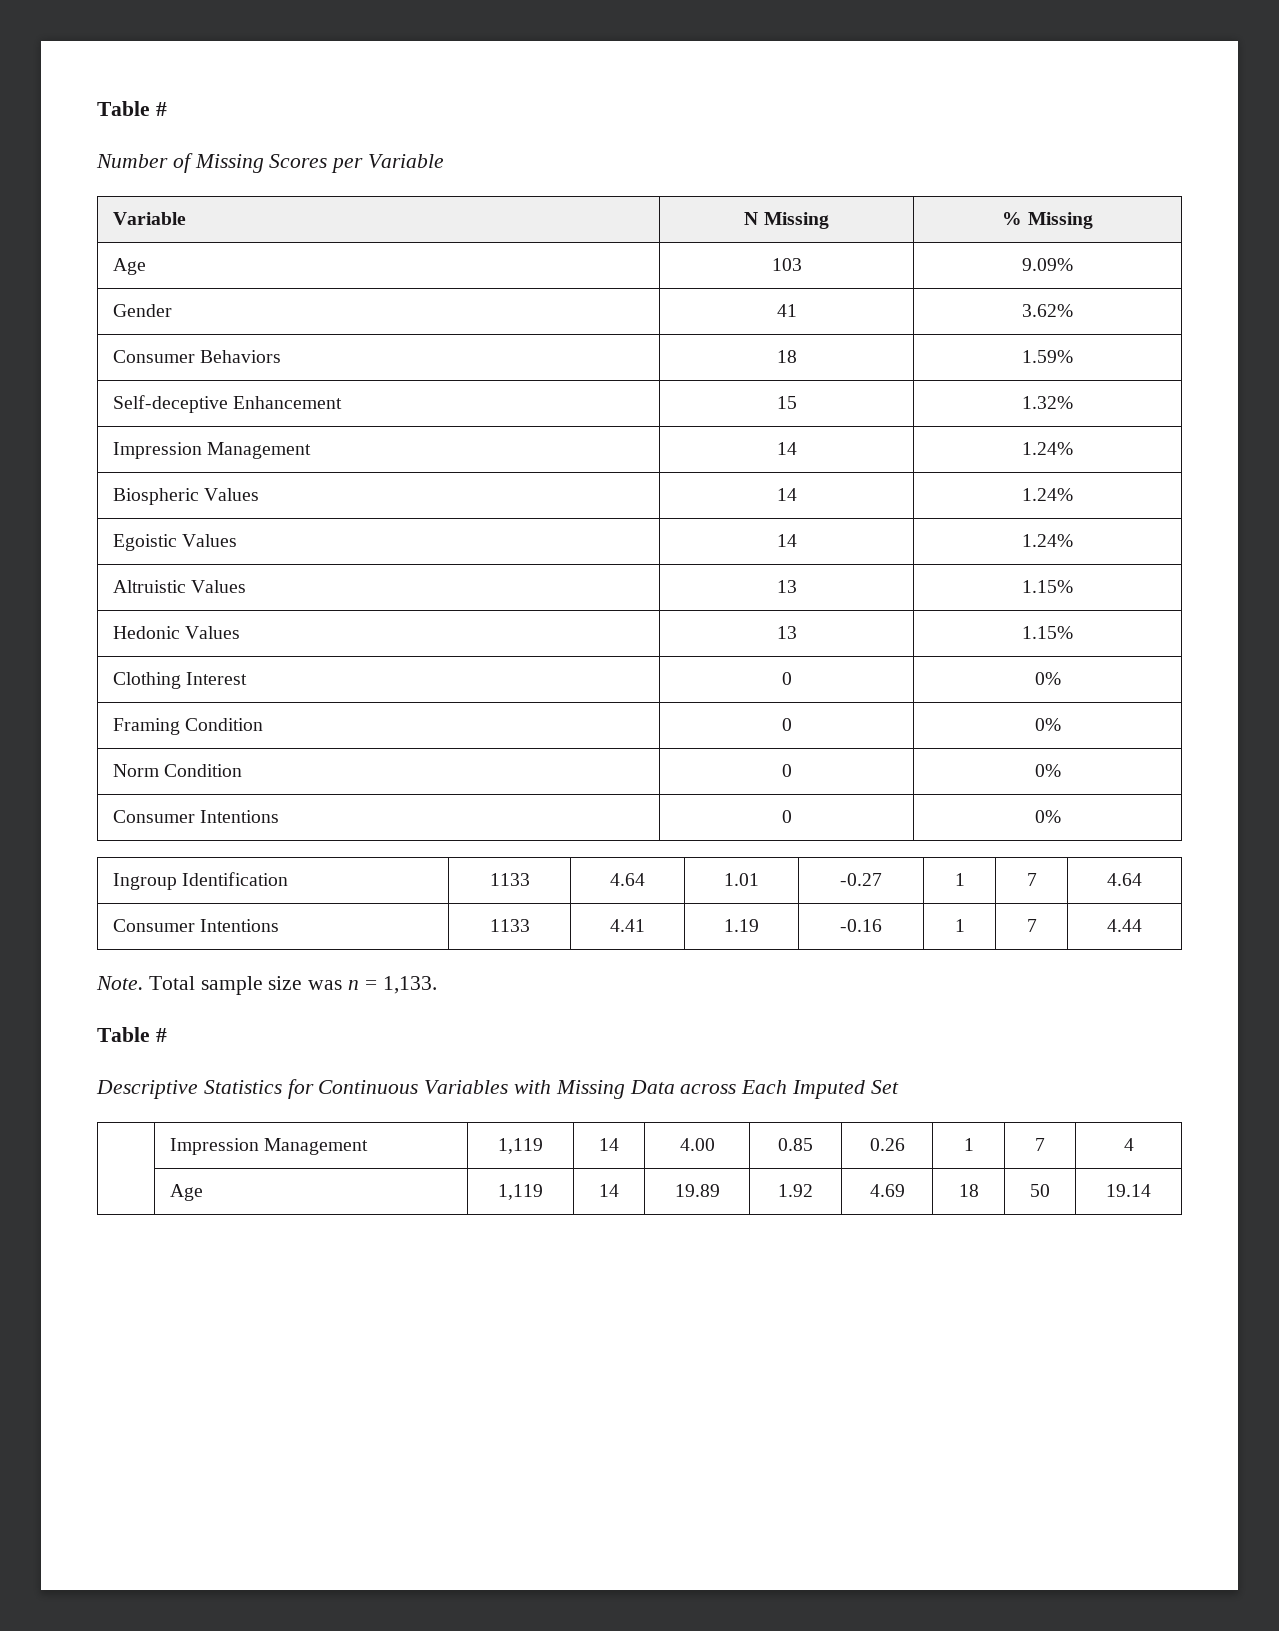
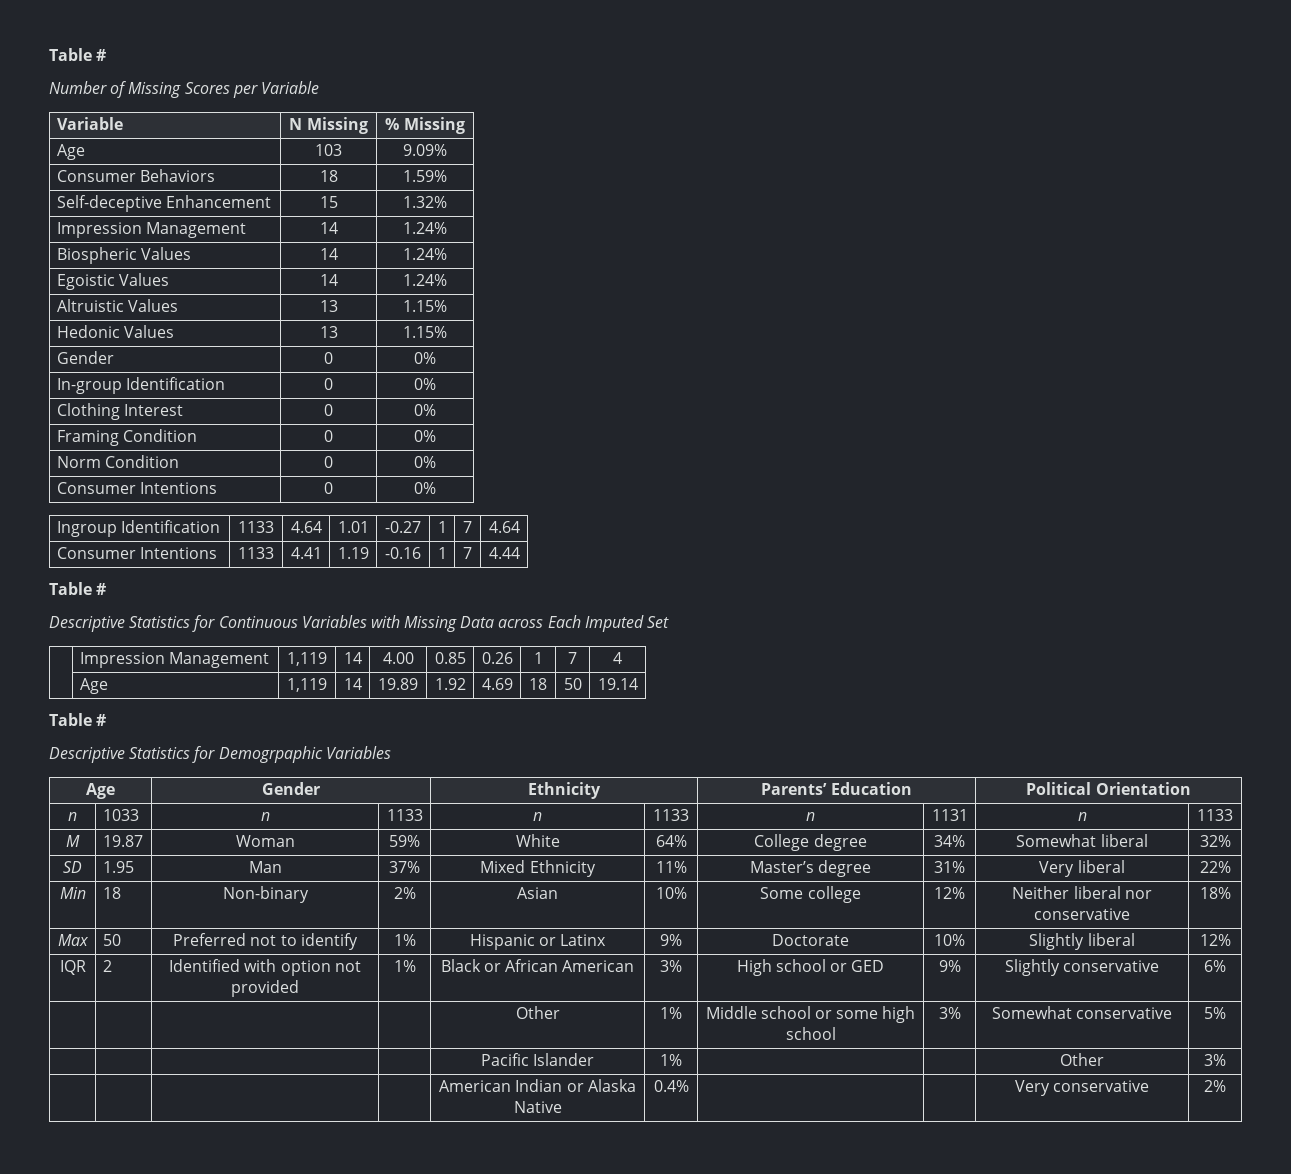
[112,304,172,317] [776,304,797,317] [1022,304,1073,317] // Gender | 41 | 3.62% -> (447, 150) none
(1073, 632) none -> [56,351,114,364] [324,352,333,364] [414,352,436,364] [56,377,225,394] [324,378,333,390] [414,378,436,390] // Gender | 0 | 0% // In-group Identification | 0 | 0%
[96,976,437,995] // Note. Total sample size was n = 1,133. -> (520, 553) none
(1151, 1190) none -> [49,713,107,726] [49,746,391,763] [86,783,115,799] [262,782,320,795] [528,782,601,799] [761,782,912,795] [1026,782,1191,795] [68,812,77,821] [102,809,139,821] [260,812,270,821] [386,809,423,821] [533,812,542,821] [653,809,689,821] [806,812,815,821] [931,809,968,821] [1077,812,1087,821] [1197,809,1233,821] [66,835,80,847] [102,835,143,847] [235,835,295,847] [389,835,420,847] [515,834,560,847] [655,835,687,847] [754,834,867,851] [934,835,965,847] [1016,834,1148,847] [1199,835,1231,847] [63,861,82,873] [102,861,134,873] [248,861,282,873] [389,861,420,873] [480,860,596,877] [655,861,687,873] [749,860,872,877] [934,861,965,873] [1039,860,1125,877] [1199,861,1231,873] [59,887,86,899] [102,887,121,899] [222,886,309,903] [393,887,416,899] [517,887,558,899] [655,887,687,899] [760,886,861,903] [934,887,965,899] [1012,886,1152,899] [1034,908,1130,920] [1199,887,1231,899] [57,934,89,946] [102,934,121,946] [173,933,358,950] [393,934,416,946] [469,934,607,950] [660,934,682,946] [772,934,849,946] [934,934,965,946] [1029,933,1135,950] [1199,934,1231,946] [59,960,86,975] [102,960,112,972] [169,959,361,976] [231,980,299,997] [393,960,416,972] [440,959,635,972] [660,960,682,972] [736,959,885,976] [938,960,961,972] [1004,959,1160,976] [1204,960,1226,972] [515,1006,560,1019] [660,1007,682,1019] [705,1006,916,1023] [785,1027,836,1040] [938,1007,961,1019] [991,1006,1173,1019] [1204,1007,1226,1019] [480,1053,595,1066] [660,1054,682,1066] [1060,1053,1104,1066] [1204,1054,1226,1066] [439,1079,636,1092] [513,1101,562,1113] [653,1080,689,1092] [1014,1080,1150,1096] [1204,1080,1226,1092] // Table # // Descriptive Statistics for Demogrpaphic Variables // Age | Gender | Ethnicity | Parents’ Education | Political Orientation // n | 1033 | n | 1133 | n | 1133 | n | 1131 | n | 1133 // M | 19.87 | Woman | 59% | White | 64% | College degree | 34% | Somewhat liberal | 32% // SD | 1.95 | Man | 37% | Mixed Ethnicity | 11% | Master’s degree | 31% | Very liberal | 22% // Min | 18 | Non-binary | 2% | Asian | 10% | Some college | 12% | Neither liberal nor conservative | 18% // Max | 50 | Preferred not to identify | 1% | Hispanic or Latinx | 9% | Doctorate | 10% | Slightly liberal | 12% // IQR | 2 | Identified with option not provided | 1% | Black or African American | 3% | High school or GED | 9% | Slightly conservative | 6% // | | | | Other | 1% | Middle school or some high school | 3% | Somewhat conservative | 5% // | | | | Pacific Islander | 1% | | | Other | 3% // | | | | American Indian or Alaska Native | 0.4% | | | Very conservative | 2%

